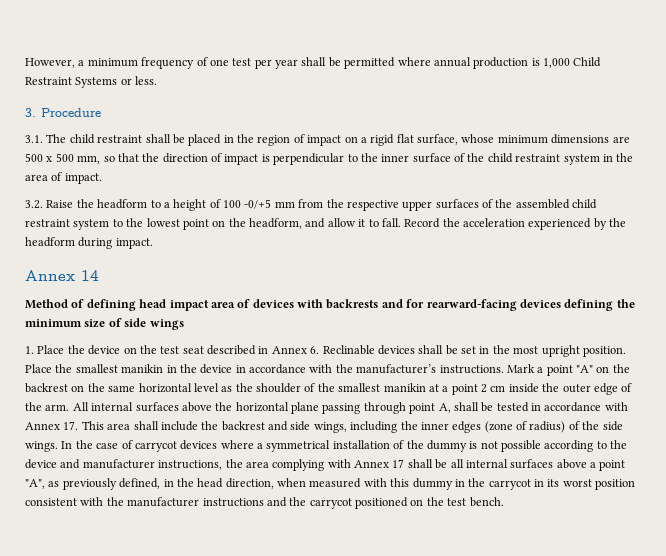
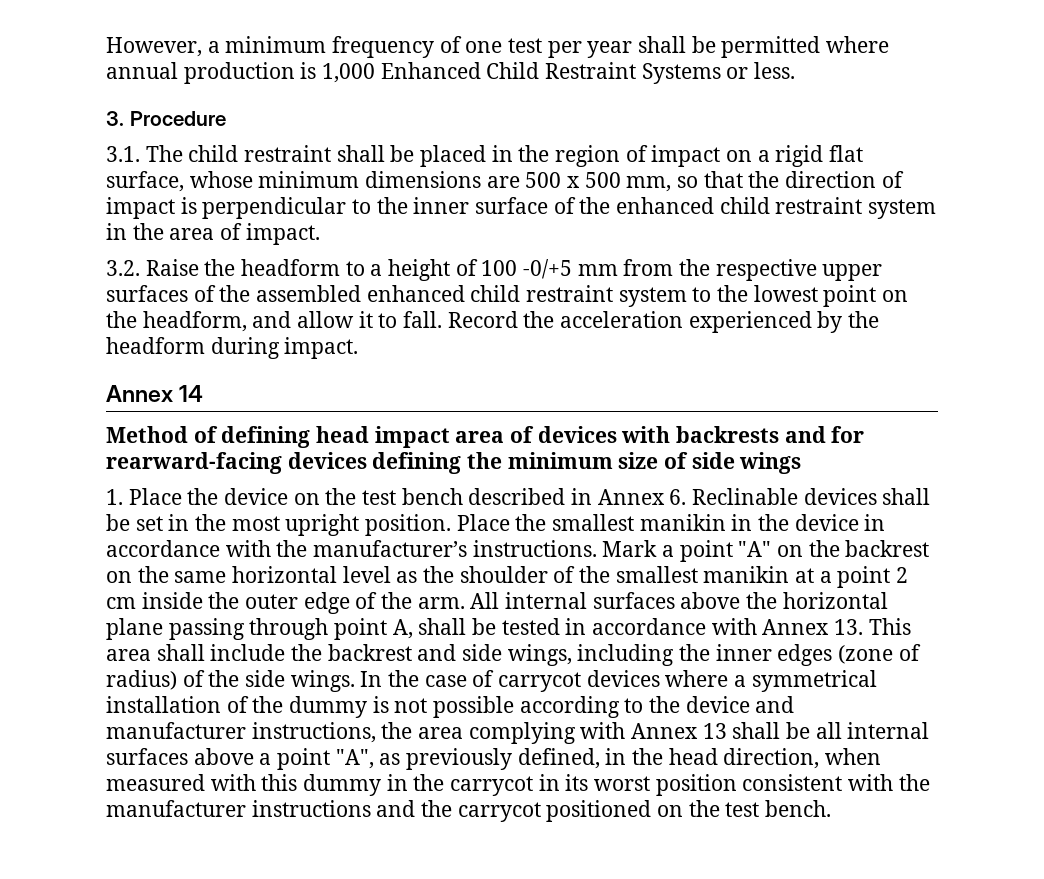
(570, 63) none -> [380,62,481,79] Enhanced
(485, 157) none -> [616,197,715,214] enhanced
(570, 204) none -> [366,285,465,302] enhanced
[182,346,204,354] seat -> [401,488,463,505] bench
[63,421,79,430] 17. -> [834,619,864,635] 13.
[392,459,405,468] 17 -> [702,723,727,739] 13

